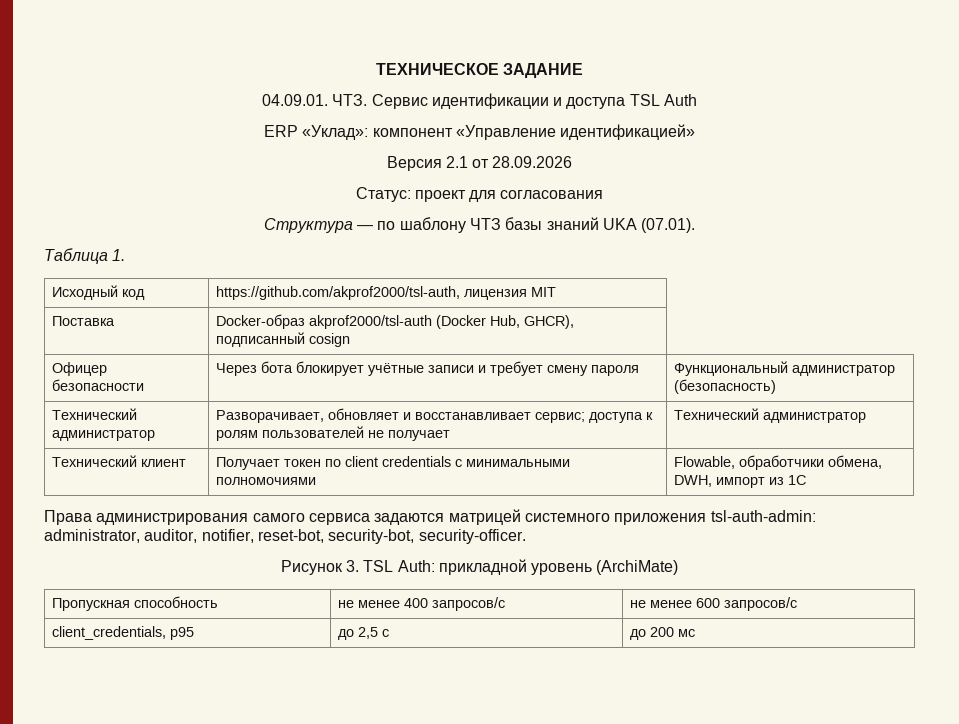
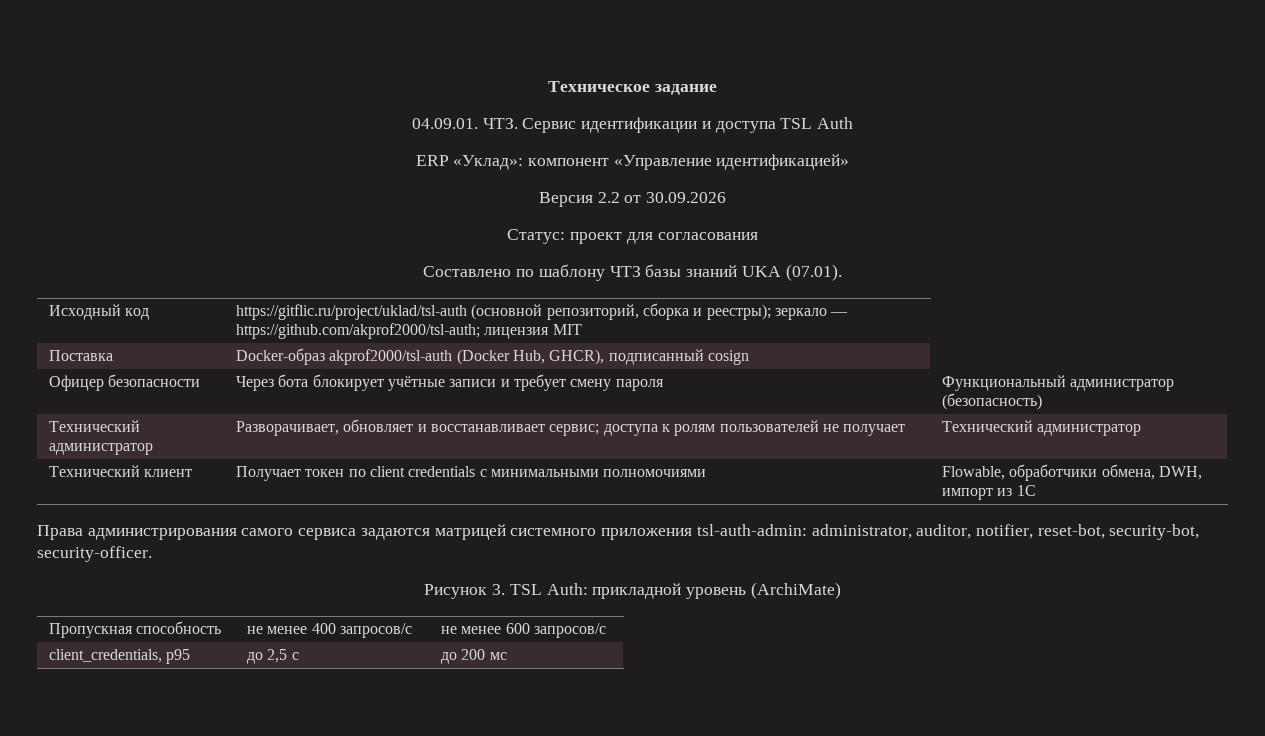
[375,63,584,78] ТЕХНИЧЕСКОЕ ЗАДАНИЕ -> [548,81,717,95] Техническое задание
[445,156,573,168] 2.1 от 28.09.2026 -> [597,192,727,203] 2.2 от 30.09.2026
[263,218,375,233] Структура — -> [423,266,512,277] Составлено
[44,248,126,264] // Таблица 1. -> (842, 272) none
[216,286,461,300] https://github.com/akprof2000/tsl-auth, -> [235,303,849,320] [235,323,480,339] https://gitflic.ru/project/uklad/tsl-auth (основной репозиторий, сборка и реестры); зеркало — https://github.com/akprof2000/tsl-auth;

